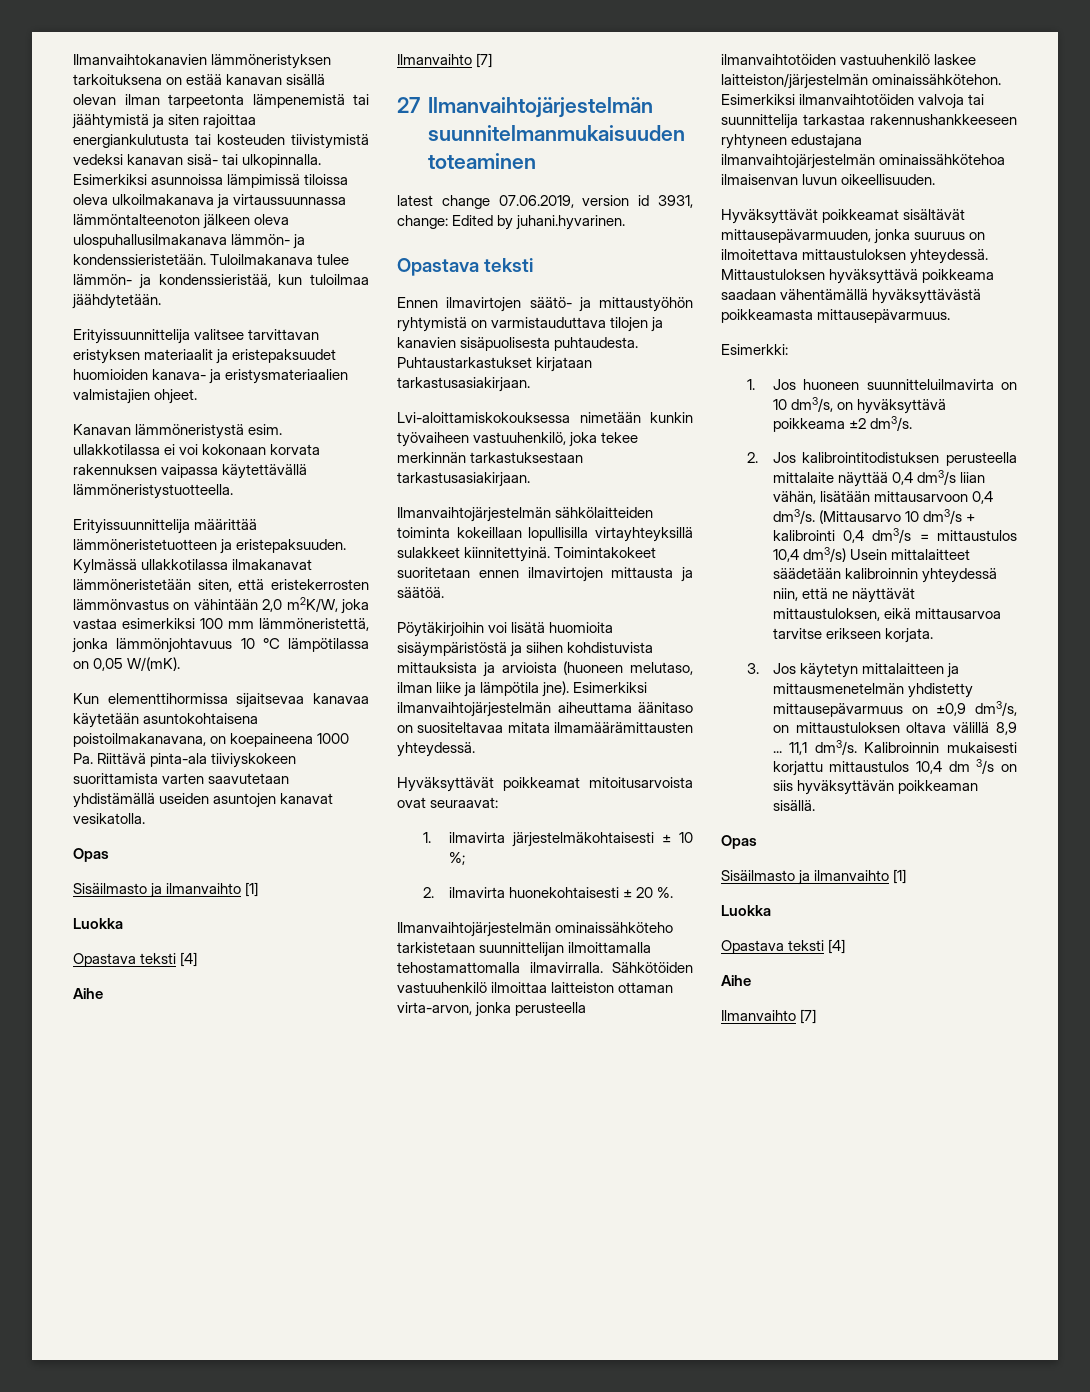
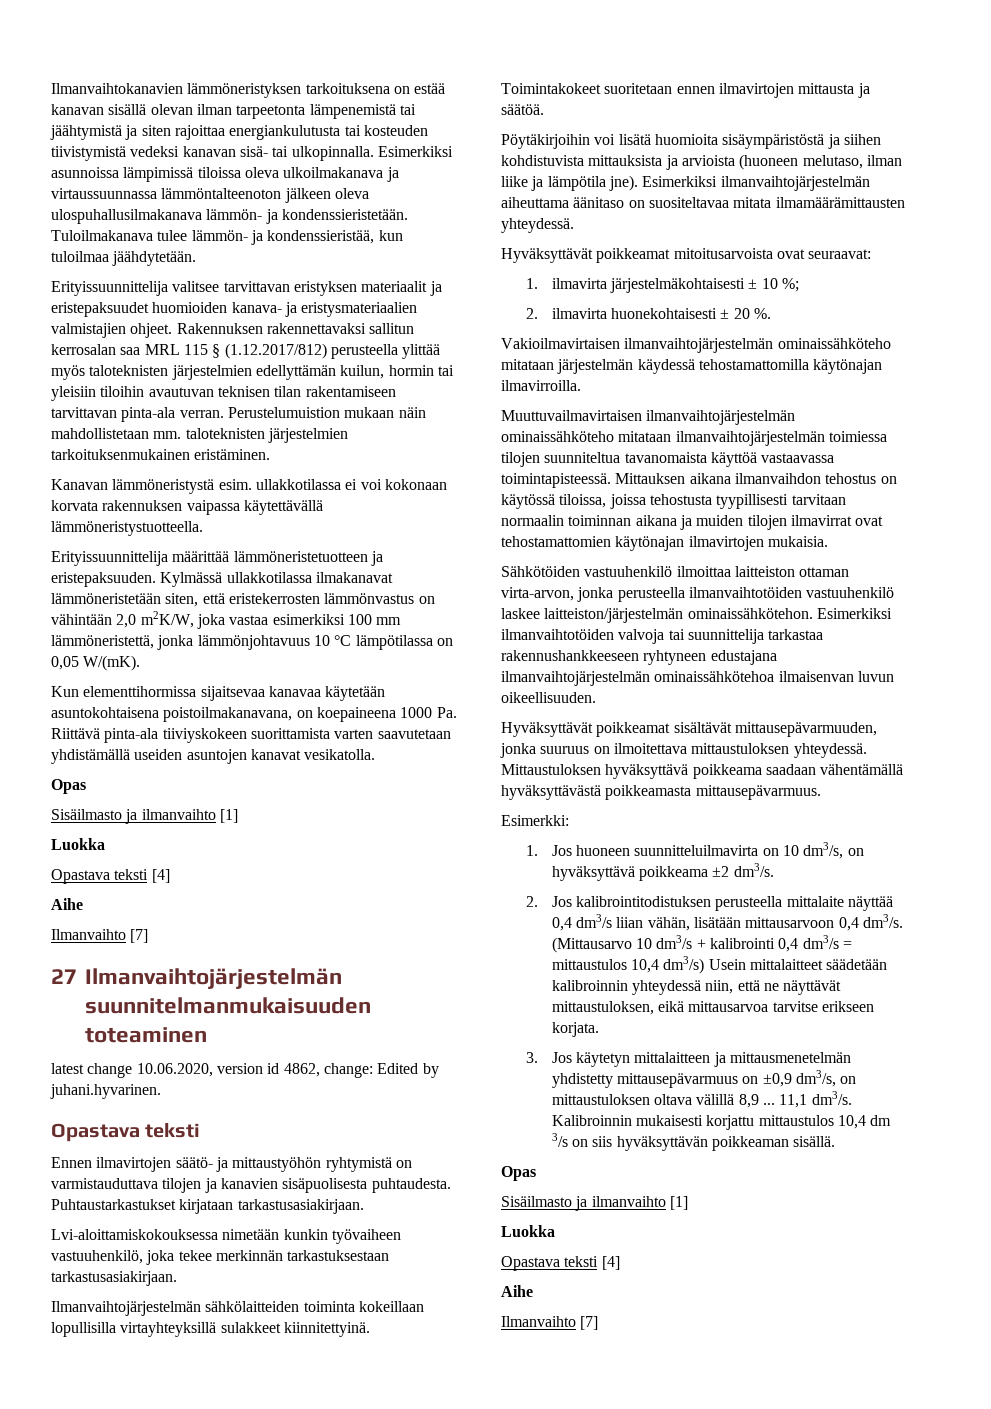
(198, 396) none -> [176,323,415,334] [51,343,441,359] [51,365,454,380] [51,386,396,401] [51,407,426,422] [51,428,348,443] [51,449,271,460] Rakennuksen rakennettavaksi sallitun kerrosalan saa MRL 115 § (1.12.2017/812) perusteella ylittää myös taloteknisten järjestelmien edellyttämän kuilun, hormin tai yleisiin tiloihin avautuvan teknisen tilan rakentamiseen tarvittavan pinta-ala verran. Perustelumuistion mukaan näin mahdollistetaan mm. taloteknisten järjestelmien tarkoituksenmukainen eristäminen.
[498,195,574,208] 07.06.2019, -> [136,1063,213,1077] 10.06.2020,
[658,195,693,208] 3931, -> [283,1063,320,1077] 4862,
[397,922,674,937] [397,942,652,957] [397,962,603,973] Ilmanvaihtojärjestelmän ominaissähköteho tarkistetaan suunnittelijan ilmoittamalla tehostamattomalla ilmavirralla. -> [501,338,891,353] [501,359,883,374] [501,380,581,391] [501,410,796,425] [501,431,887,446] [501,452,835,467] [501,473,897,488] [501,494,846,509] [501,515,884,530] [501,536,828,551] Vakioilmavirtaisen ilmanvaihtojärjestelmän ominaissähköteho mitataan järjestelmän käydessä tehostamattomilla käytönajan ilmavirroilla. // Muuttuvailmavirtaisen ilmanvaihtojärjestelmän ominaissähköteho mitataan ilmanvaihtojärjestelmän toimiessa tilojen suunniteltua tavanomaista käyttöä vastaavassa toimintapisteessä. Mittauksen aikana ilmanvaihdon tehostus on käytössä tiloissa, joissa tehostusta tyypillisesti tarvitaan normaalin toiminnan aikana ja muiden tilojen ilmavirrat ovat tehostamattomien käytönajan ilmavirtojen mukaisia. //

